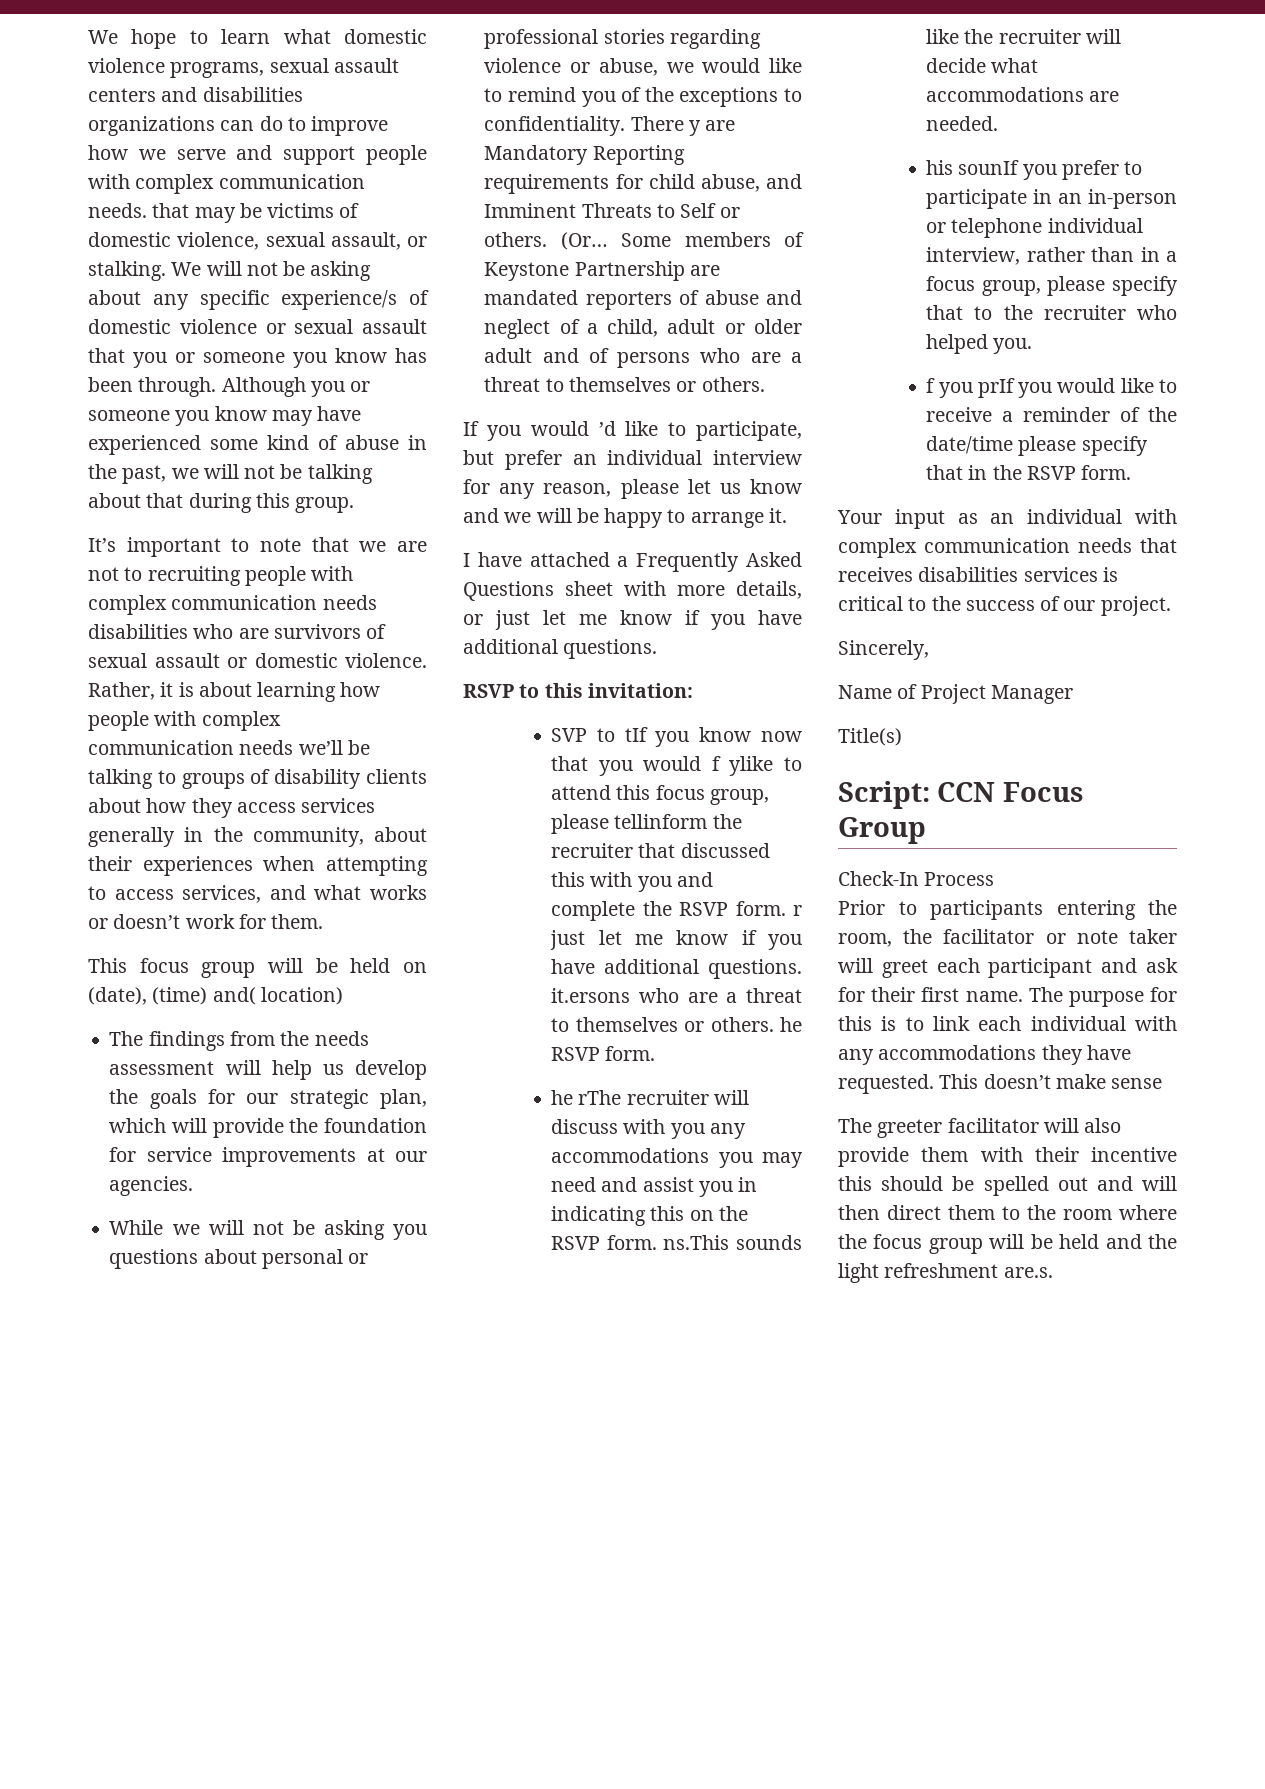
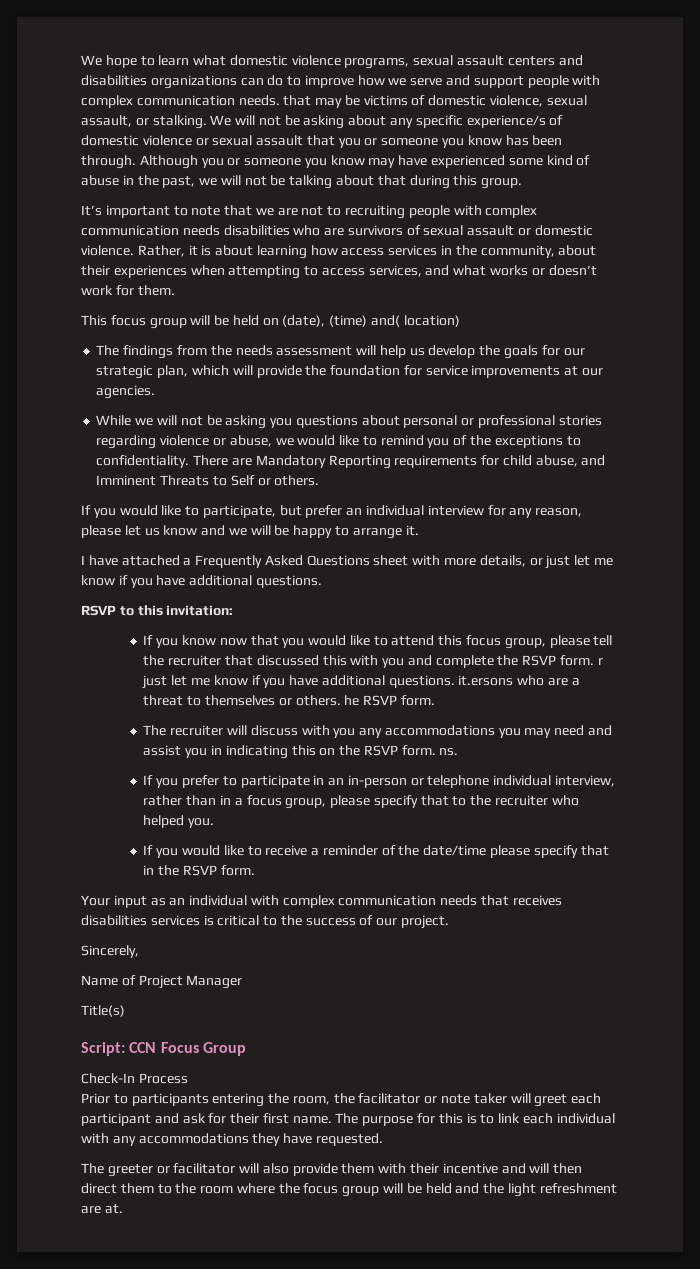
[88,711,281,731] [88,740,370,755] [88,769,428,789] [88,798,233,818] people with complex communication needs we’ll be talking to groups of disability clients about how they -> (338, 250) none
[88,827,175,847] generally -> (438, 250) none
[688,120,701,136] y -> (229, 460) none
[560,232,804,250] [484,261,720,281] [484,290,802,310] [484,319,802,339] [484,348,802,368] [484,377,765,392] [463,421,616,441] (Or… Some members of Keystone Partnership are mandated reporters of abuse and neglect of a child, adult or older adult and of persons who are a threat to themselves or others. // If you would ’d -> [81,505,158,518] // If you would
[551,727,648,742] SVP to tIf -> [143,635,154,645] If
[711,756,774,776] f ylike -> [349,635,370,646] like
[614,814,708,829] tellinform -> [593,635,613,646] tell
[551,1090,622,1105] he rThe -> [143,725,167,736] The
[663,1235,802,1250] [926,29,1122,44] [926,58,1039,73] [926,87,1120,102] [926,116,999,131] [926,160,1020,175] ns.This sounds like the recruiter will decide what accommodations are needed. // his sounIf -> [439,748,459,756] [143,775,154,785] ns. // If
[926,378,1015,398] f you prIf -> [143,845,154,855] If
[939,1074,1163,1089] This doesn’t make sense -> (383, 1139) none
(943, 1128) none -> [156,1166,170,1174] or
[838,1176,1088,1196] this should be spelled out -> (498, 1168) none
[1003,1267,1053,1278] are.s. -> [81,1204,123,1214] are at.

